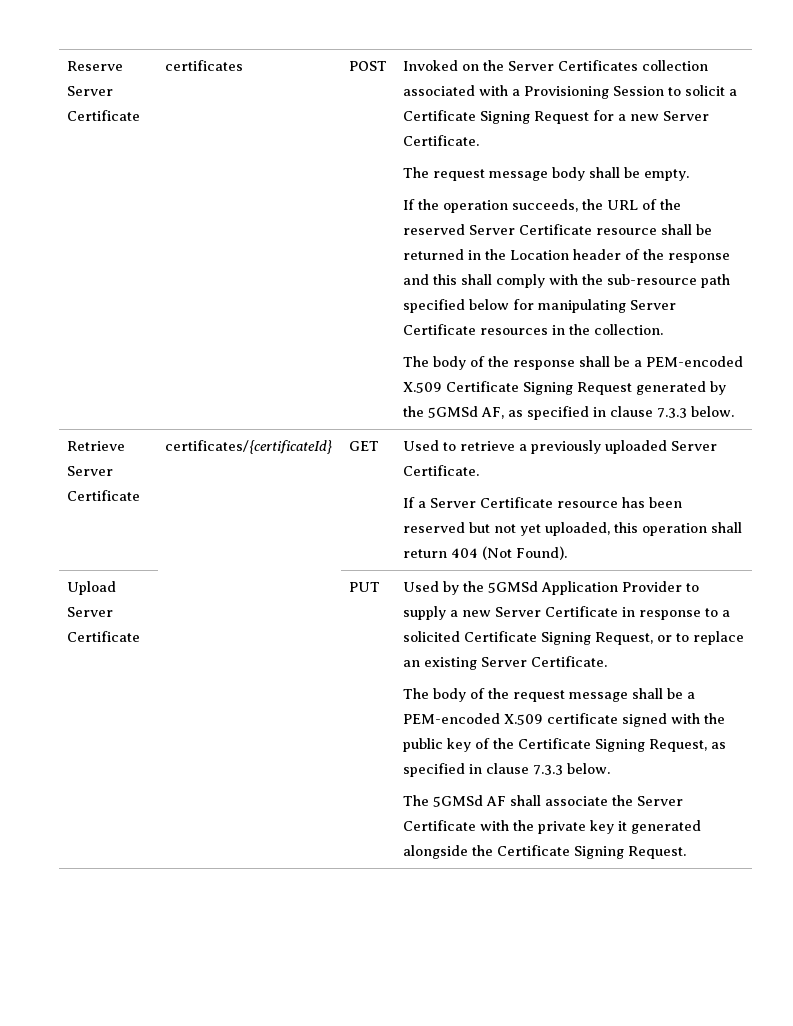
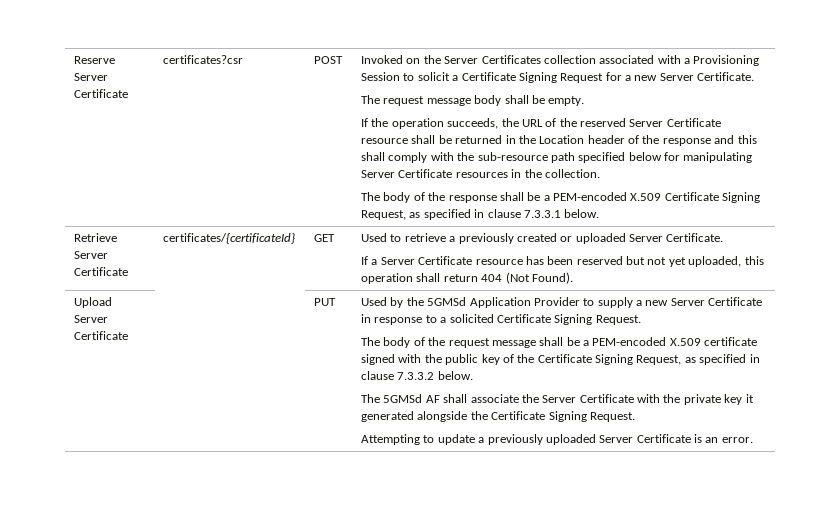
[164,60,243,71] certificates -> [163,55,244,64] certificates?csr
[576,381,726,395] [402,406,687,420] Request generated by the 5GMSd AF, as specified in clause 7.3.3 -> [361,209,561,220] Request, as specified in clause 7.3.3.1
(601, 447) none -> [516,233,573,242] created or
[594,631,744,645] [402,656,607,670] Request, or to replace an existing Server Certificate. -> [595,315,641,325] Request.
[532,765,563,775] 7.3.3 -> [397,372,435,380] 7.3.3.2
(686, 852) none -> [361,434,753,445] // Attempting to update a previously uploaded Server Certificate is an error.

